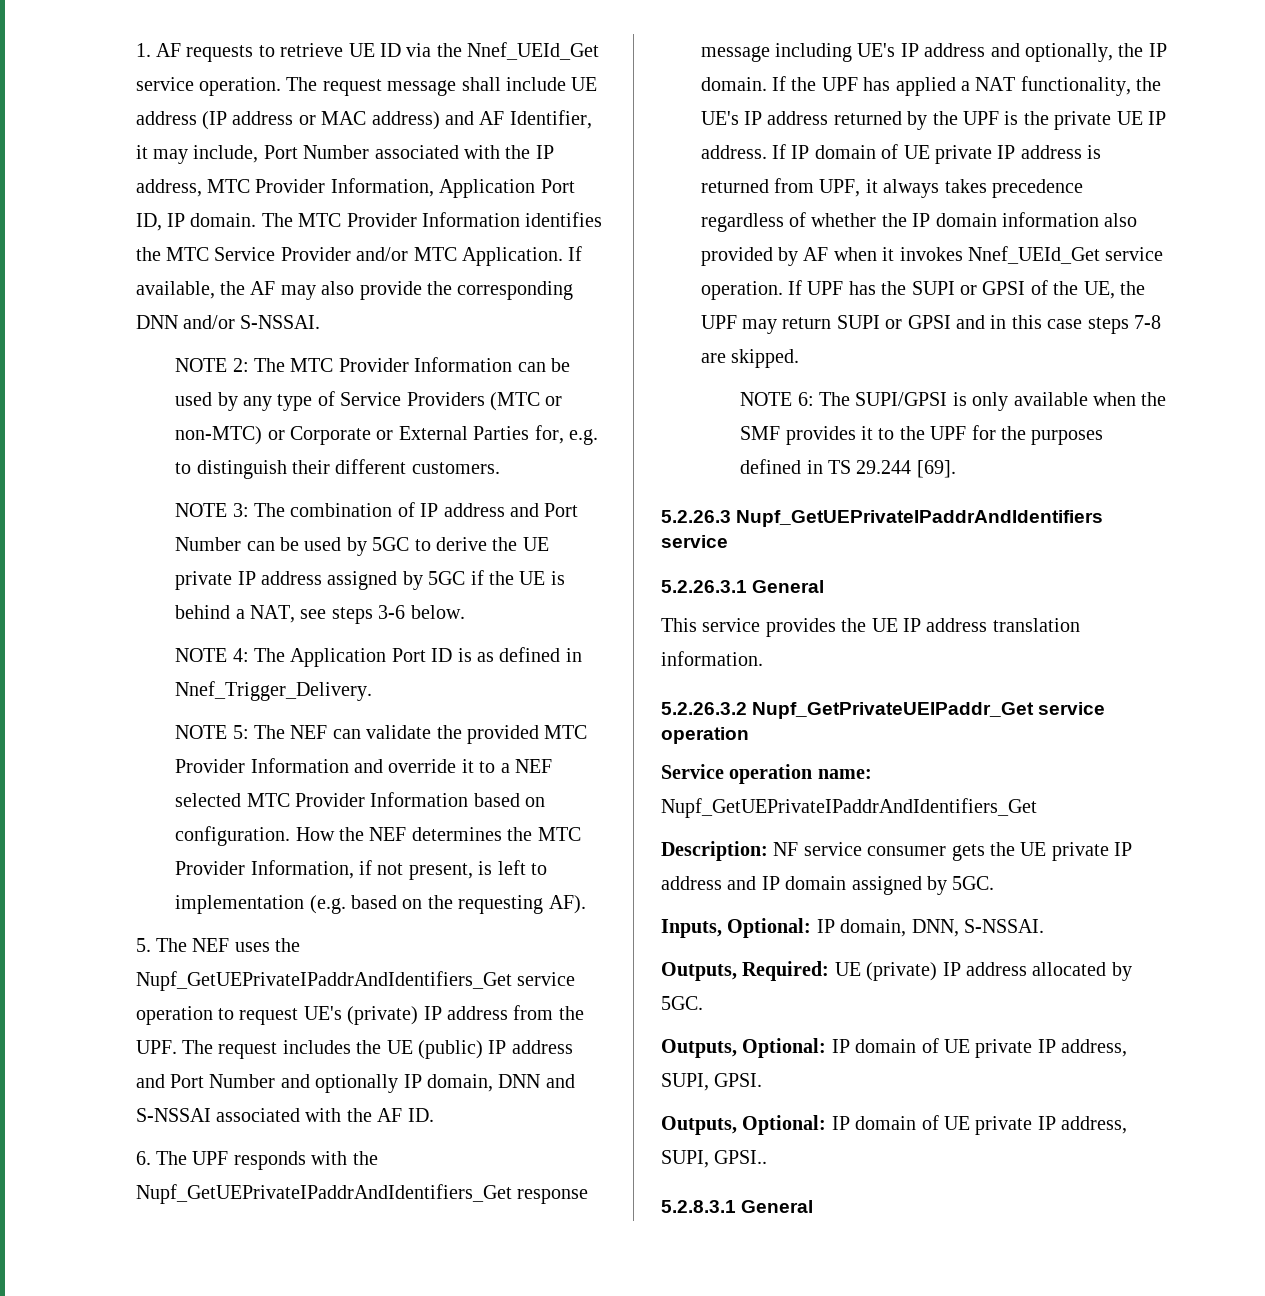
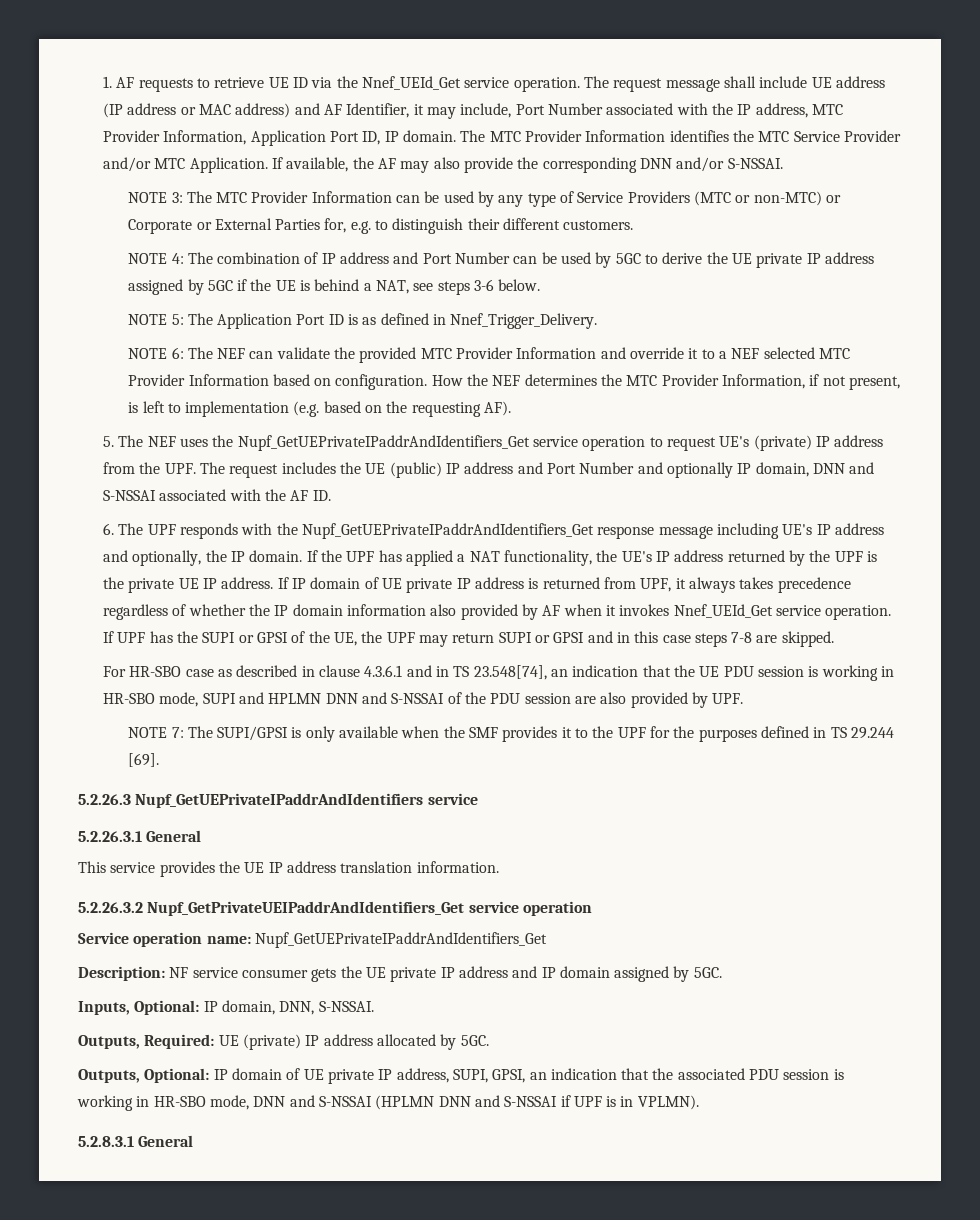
[232,358,249,372] 2: -> [171,192,183,203] 3:
[232,503,249,517] 3: -> [171,253,184,264] 4:
[232,648,249,662] 4: -> [171,314,184,325] 5:
[232,725,249,739] 5: -> [171,347,184,359] 6:
[740,392,814,406] // NOTE 6: -> [103,665,894,681] [103,692,744,708] [128,727,184,738] // For HR-SBO case as described in clause 4.3.6.1 and in TS 23.548[74], an indication that the UE PDU session is working in HR-SBO mode, SUPI and HPLMN DNN and S-NSSAI of the PDU session are also provided by UPF. // NOTE 7:
[752,702,1035,719] Nupf_GetPrivateUEIPaddr_Get -> [147,901,465,916] Nupf_GetPrivateUEIPaddrAndIdentifiers_Get
[714,1073,763,1087] [661,1115,1128,1135] [661,1150,768,1168] GPSI. // Outputs, Optional: IP domain of UE private IP address, SUPI, GPSI.. -> [492,1068,844,1083] [77,1095,699,1111] GPSI, an indication that the associated PDU session is working in HR-SBO mode, DNN and S-NSSAI (HPLMN DNN and S-NSSAI if UPF is in VPLMN).

